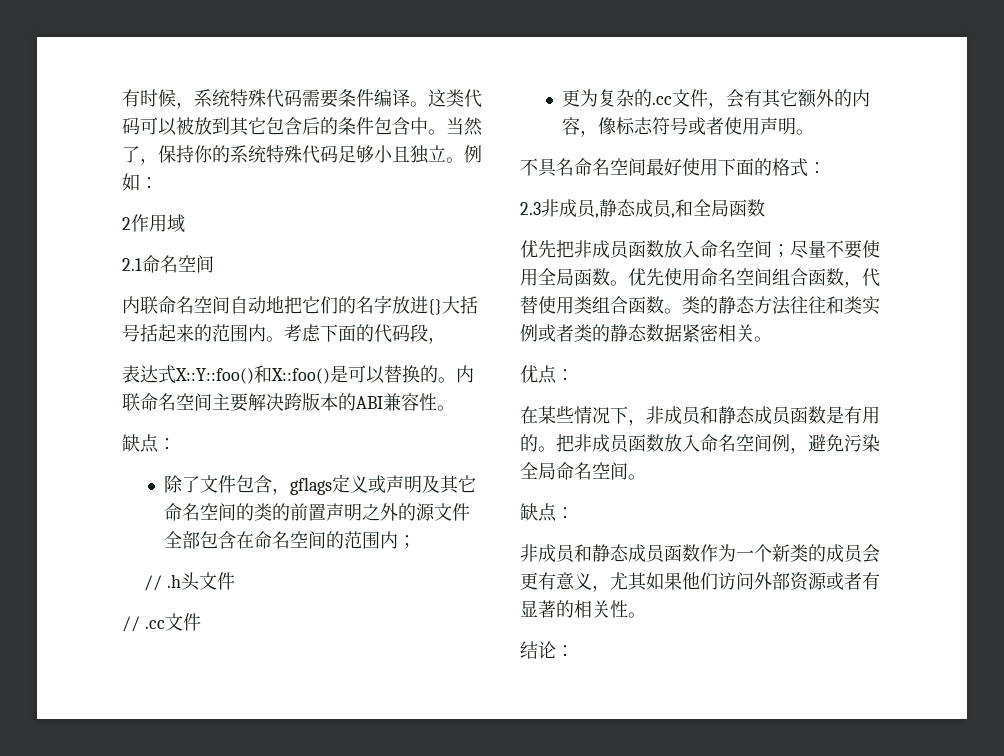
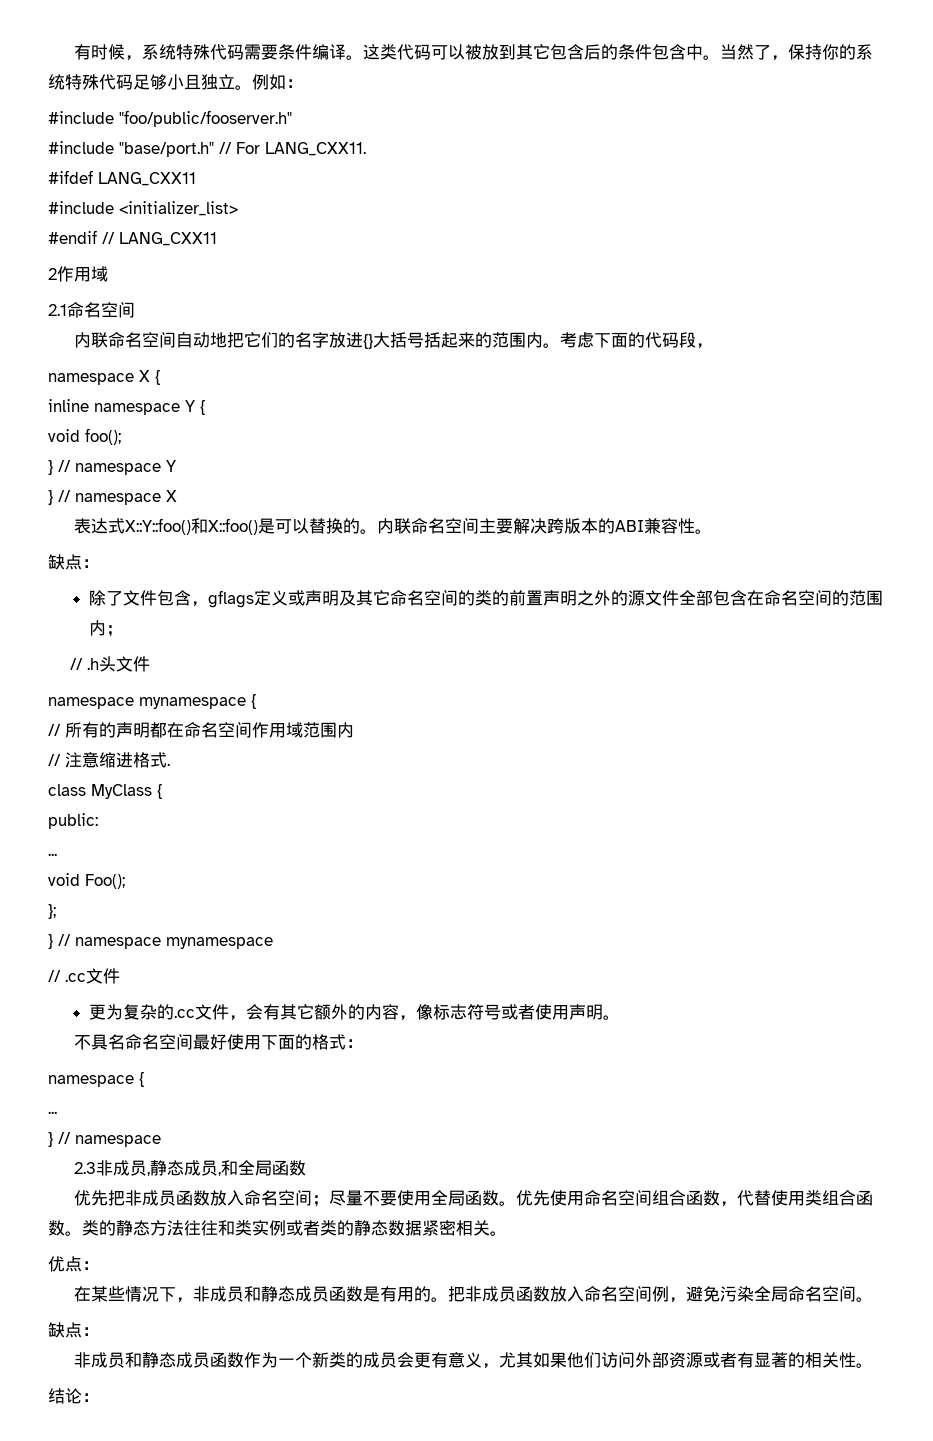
(158, 183) none -> [48,110,292,127] [48,141,366,157] [48,170,196,186] [48,201,238,216] [48,230,217,246] // #include "foo/public/fooserver.h" // #include "base/port.h" // For LANG_CXX11. // #ifdef LANG_CXX11 // #include <initializer_list> // #endif // LANG_CXX11
(446, 340) none -> [48,370,160,385] [48,399,205,415] [48,428,121,445] [48,460,176,475] [48,490,177,505] // namespace X { // inline namespace Y { // void foo(); // } // namespace Y // } // namespace X
(236, 581) none -> [48,694,256,709] [48,722,354,738] [48,752,170,768] [48,784,162,799] [48,813,98,829] [48,853,57,856] [48,873,125,889] [48,904,56,919] [48,934,273,949] // namespace mynamespace { // // 所有的声明都在命名空间作用域范围内 // // 注意缩进格式. // class MyClass { // public: // ... // void Foo(); // }; // } // namespace mynamespace
(826, 168) none -> [48,1072,144,1087] [48,1111,57,1114] [48,1132,161,1147] // namespace { // ... // } // namespace

